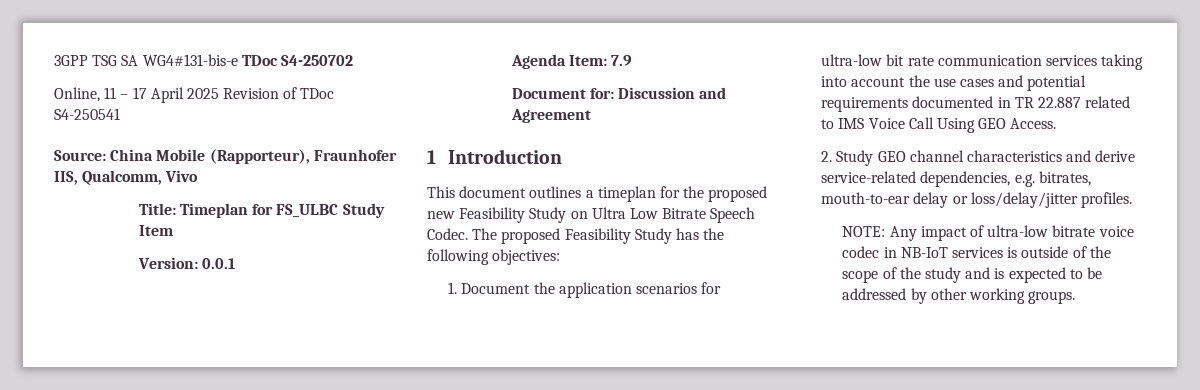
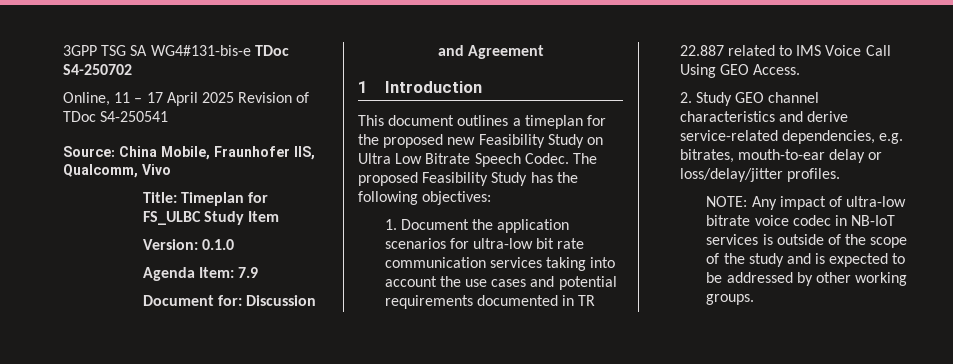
[156,149,310,164] Mobile (Rapporteur), -> [161,146,210,160] Mobile,
[201,258,235,269] 0.0.1 -> [201,239,234,250] 0.1.0

